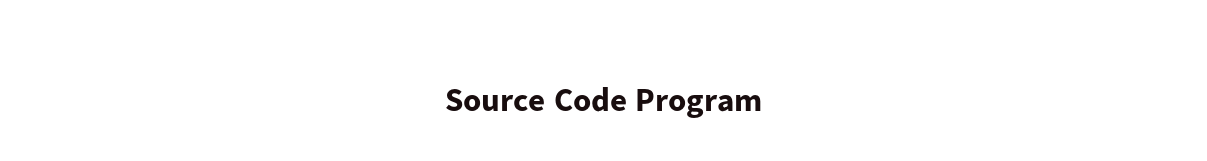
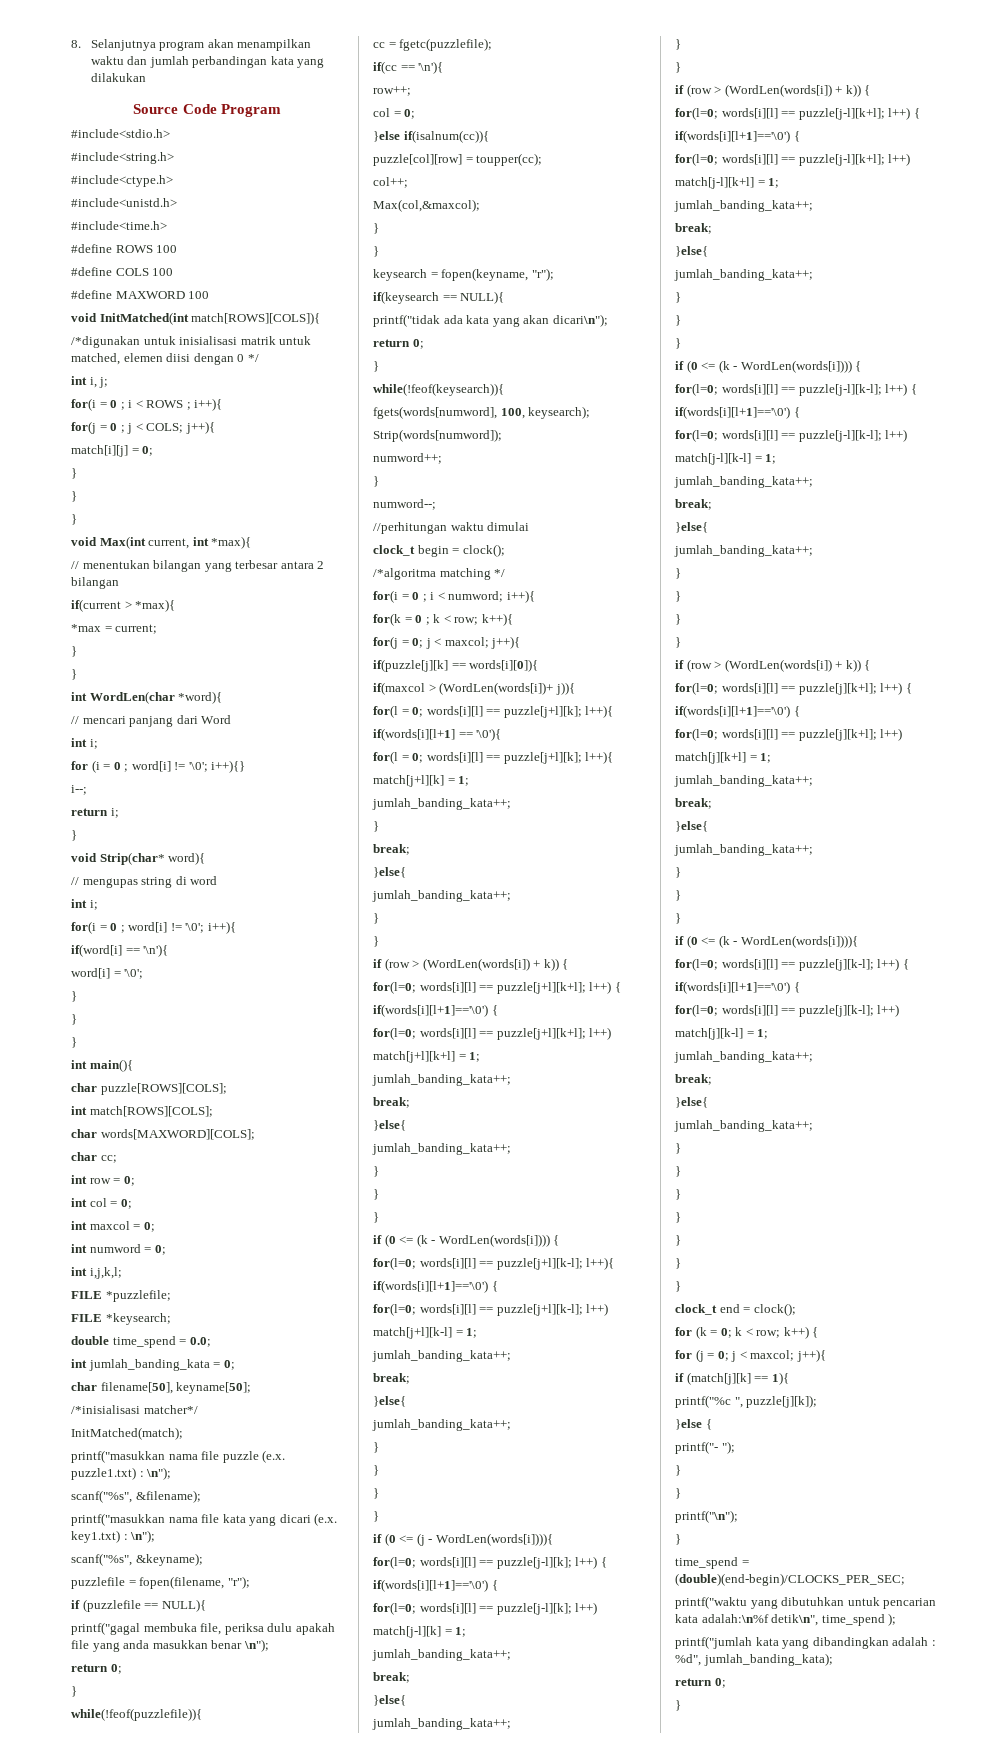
[444,87,763,118] Source Code Program -> [71,39,312,51] [90,56,325,68] [90,73,146,82] [133,104,281,117] [71,129,170,138] [71,152,174,164] [71,175,173,187] [71,198,177,207] [71,221,167,230] [71,244,178,253] [71,267,174,276] [71,290,210,299] [71,312,321,325] [71,336,312,348] [71,353,259,365] [71,376,109,388] [71,398,223,411] [71,421,215,434] [71,445,154,457] [71,468,77,479] [71,491,77,502] [71,514,77,525] [71,536,252,549] [71,560,325,572] [71,577,119,589] [71,599,176,612] [71,624,158,634] [71,646,77,657] [71,669,77,680] [71,691,223,704] [71,715,232,727] [71,738,98,749] [71,760,246,773] [71,785,87,795] [71,808,119,818] [71,830,77,841] [71,852,206,865] [71,876,218,888] [71,899,98,910] [71,921,236,934] [71,944,169,957] [71,968,144,979] [71,991,77,1002] [71,1014,77,1025] [71,1037,77,1048] [71,1059,133,1072] [71,1083,227,1095] [71,1106,213,1117] [71,1129,255,1140] [71,1152,117,1163] [71,1175,135,1186] [71,1198,132,1209] [71,1221,155,1232] [71,1244,166,1255] [71,1267,122,1279] [71,1290,171,1302] [71,1313,171,1325] [71,1336,211,1348] [71,1359,235,1371] [71,1382,252,1394] [71,1405,198,1414] [71,1427,183,1440] [71,1450,286,1463] [71,1467,172,1480] [71,1490,201,1503] [71,1513,338,1526] [71,1530,156,1543] [71,1553,203,1566] [71,1576,250,1589] [71,1599,206,1612] [71,1622,335,1635] [71,1639,269,1652] [71,1664,122,1674] [71,1686,77,1697] [71,1708,202,1721] [373,38,493,51] [373,61,444,74] [373,86,411,96] [373,108,416,119] [373,130,489,143] [373,153,543,166] [373,177,408,188] [373,199,480,212] [373,223,379,234] [373,246,379,257] [373,268,554,281] [373,291,505,304] [373,314,608,327] [373,339,424,349] [373,361,379,372] [373,383,504,396] [373,406,591,419] [373,429,502,442] [373,453,442,464] [373,476,379,487] [373,499,436,510] [373,522,530,534] [373,544,505,557] [373,568,506,580] [373,590,535,603] [373,613,513,626] [373,636,521,649] [373,659,539,672] [373,682,575,695] [373,705,614,718] [373,728,502,741] [373,751,614,764] [373,775,470,787] [372,798,511,810] [373,821,379,832] [373,844,410,855] [373,867,406,878] [372,890,511,902] [373,913,379,924] [373,936,379,947] [373,958,569,971] [373,981,621,994] [373,1004,498,1017] [373,1027,612,1040] [373,1051,481,1063] [372,1074,511,1086] [373,1097,410,1108] [373,1120,406,1131] [372,1143,511,1155] [373,1166,379,1177] [373,1189,379,1200] [373,1212,379,1223] [373,1234,560,1247] [373,1257,615,1270] [373,1280,498,1293] [373,1303,609,1316] [373,1327,478,1339] [372,1350,511,1362] [373,1373,410,1384] [373,1396,406,1407] [372,1419,511,1431] [373,1442,379,1453] [373,1465,379,1476] [373,1488,379,1499] [373,1511,379,1522] [373,1533,553,1546] [373,1556,607,1569] [373,1579,498,1592] [373,1602,598,1615] [373,1626,467,1638] [372,1649,511,1661] [373,1672,410,1683] [373,1695,406,1706] [372,1718,511,1730] [675,39,681,50] [675,62,681,73] [675,84,871,97] [675,107,920,120] [675,130,800,143] [675,153,911,166] [675,177,780,189] [674,200,813,212] [675,223,712,234] [675,246,708,257] [674,269,813,281] [675,292,681,303] [675,315,681,326] [675,338,681,349] [675,360,862,373] [675,383,917,396] [675,406,800,419] [675,429,908,442] [675,453,777,465] [674,476,813,488] [675,499,712,510] [675,522,708,533] [674,545,813,557] [675,568,681,579] [675,591,681,602] [675,614,681,625] [675,637,681,648] [675,659,871,672] [675,682,912,695] [675,705,800,718] [675,728,903,741] [675,752,772,764] [674,775,813,787] [675,798,712,809] [675,821,708,832] [674,844,813,856] [675,867,681,878] [675,890,681,901] [675,913,681,924] [675,935,858,948] [675,958,909,971] [675,981,800,994] [675,1004,900,1017] [675,1028,769,1040] [674,1051,813,1063] [675,1074,712,1085] [675,1097,708,1108] [674,1120,813,1132] [675,1143,681,1154] [675,1166,681,1177] [675,1189,681,1200] [675,1212,681,1223] [675,1235,681,1246] [675,1258,681,1269] [675,1281,681,1292] [675,1303,796,1316] [675,1326,819,1339] [675,1349,826,1362] [675,1372,789,1385] [675,1395,818,1408] [675,1419,712,1430] [675,1441,735,1454] [675,1465,681,1476] [675,1488,681,1499] [675,1510,738,1523] [675,1534,681,1545] [675,1557,749,1569] [675,1573,905,1586] [675,1596,937,1609] [675,1613,897,1626] [675,1636,936,1649] [675,1653,833,1666] [675,1678,726,1688] [675,1700,681,1711] 8. Selanjutnya program akan menampilkan waktu dan jumlah perbandingan kata yang dilakukan // Source Code Program // #include<stdio.h> // #include<string.h> // #include<ctype.h> // #include<unistd.h> // #include<time.h> // #define ROWS 100 // #define COLS 100 // #define MAXWORD 100 // void InitMatched(int match[ROWS][COLS]){ // /*digunakan untuk inisialisasi matrik untuk matched, elemen diisi dengan 0 */ // int i, j; // for(i = 0 ; i < ROWS ; i++){ // for(j = 0 ; j < COLS; j++){ // match[i][j] = 0; // } // } // } // void Max(int current, int *max){ // // menentukan bilangan yang terbesar antara 2 bilangan // if(current > *max){ // *max = current; // } // } // int WordLen(char *word){ // // mencari panjang dari Word // int i; // for (i = 0 ; word[i] != '\0'; i++){} // i--; // return i; // } // void Strip(char* word){ // // mengupas string di word // int i; // for(i = 0 ; word[i] != '\0'; i++){ // if(word[i] == '\n'){ // word[i] = '\0'; // } // } // } // int main(){ // char puzzle[ROWS][COLS]; // int match[ROWS][COLS]; // char words[MAXWORD][COLS]; // char cc; // int row = 0; // int col = 0; // int maxcol = 0; // int numword = 0; // int i,j,k,l; // FILE *puzzlefile; // FILE *keysearch; // double time_spend = 0.0; // int jumlah_banding_kata = 0; // char filename[50], keyname[50]; // /*inisialisasi matcher*/ // InitMatched(match); // printf("masukkan nama file puzzle (e.x. puzzle1.txt) : \n"); // scanf("%s", &filename); // printf("masukkan nama file kata yang dicari (e.x. key1.txt) : \n"); // scanf("%s", &keyname); // puzzlefile = fopen(filename, "r"); // if (puzzlefile == NULL){ // printf("gagal membuka file, periksa dulu apakah file yang anda masukkan benar \n"); // return 0; // } // while(!feof(puzzlefile)){ // cc = fgetc(puzzlefile); // if(cc == '\n'){ // row++; // col = 0; // }else if(isalnum(cc)){ // puzzle[col][row] = toupper(cc); // col++; // Max(col,&maxcol); // } // } // keysearch = fopen(keyname, "r"); // if(keysearch == NULL){ // printf("tidak ada kata yang akan dicari\n"); // return 0; // } // while(!feof(keysearch)){ // fgets(words[numword], 100, keysearch); // Strip(words[numword]); // numword++; // } // numword--; // //perhitungan waktu dimulai // clock_t begin = clock(); // /*algoritma matching */ // for(i = 0 ; i < numword; i++){ // for(k = 0 ; k < row; k++){ // for(j = 0; j < maxcol; j++){ // if(puzzle[j][k] == words[i][0]){ // if(maxcol > (WordLen(words[i])+ j)){ // for(l = 0; words[i][l] == puzzle[j+l][k]; l++){ // if(words[i][l+1] == '\0'){ // for(l = 0; words[i][l] == puzzle[j+l][k]; l++){ // match[j+l][k] = 1; // jumlah_banding_kata++; // } // break; // }else{ // jumlah_banding_kata++; // } // } // if (row > (WordLen(words[i]) + k)) { // for(l=0; words[i][l] == puzzle[j+l][k+l]; l++) { // if(words[i][l+1]=='\0') { // for(l=0; words[i][l] == puzzle[j+l][k+l]; l++) // match[j+l][k+l] = 1; // jumlah_banding_kata++; // break; // }else{ // jumlah_banding_kata++; // } // } // } // if (0 <= (k - WordLen(words[i]))) { // for(l=0; words[i][l] == puzzle[j+l][k-l]; l++){ // if(words[i][l+1]=='\0') { // for(l=0; words[i][l] == puzzle[j+l][k-l]; l++) // match[j+l][k-l] = 1; // jumlah_banding_kata++; // break; // }else{ // jumlah_banding_kata++; // } // } // } // } // if (0 <= (j - WordLen(words[i]))){ // for(l=0; words[i][l] == puzzle[j-l][k]; l++) { // if(words[i][l+1]=='\0') { // for(l=0; words[i][l] == puzzle[j-l][k]; l++) // match[j-l][k] = 1; // jumlah_banding_kata++; // break; // }else{ // jumlah_banding_kata++; // } // } // if (row > (WordLen(words[i]) + k)) { // for(l=0; words[i][l] == puzzle[j-l][k+l]; l++) { // if(words[i][l+1]=='\0') { // for(l=0; words[i][l] == puzzle[j-l][k+l]; l++) // match[j-l][k+l] = 1; // jumlah_banding_kata++; // break; // }else{ // jumlah_banding_kata++; // } // } // } // if (0 <= (k - WordLen(words[i]))) { // for(l=0; words[i][l] == puzzle[j-l][k-l]; l++) { // if(words[i][l+1]=='\0') { // for(l=0; words[i][l] == puzzle[j-l][k-l]; l++) // match[j-l][k-l] = 1; // jumlah_banding_kata++; // break; // }else{ // jumlah_banding_kata++; // } // } // } // } // if (row > (WordLen(words[i]) + k)) { // for(l=0; words[i][l] == puzzle[j][k+l]; l++) { // if(words[i][l+1]=='\0') { // for(l=0; words[i][l] == puzzle[j][k+l]; l++) // match[j][k+l] = 1; // jumlah_banding_kata++; // break; // }else{ // jumlah_banding_kata++; // } // } // } // if (0 <= (k - WordLen(words[i]))){ // for(l=0; words[i][l] == puzzle[j][k-l]; l++) { // if(words[i][l+1]=='\0') { // for(l=0; words[i][l] == puzzle[j][k-l]; l++) // match[j][k-l] = 1; // jumlah_banding_kata++; // break; // }else{ // jumlah_banding_kata++; // } // } // } // } // } // } // } // clock_t end = clock(); // for (k = 0; k < row; k++) { // for (j = 0; j < maxcol; j++){ // if (match[j][k] == 1){ // printf("%c ", puzzle[j][k]); // }else { // printf("- "); // } // } // printf("\n"); // } // time_spend = (double)(end-begin)/CLOCKS_PER_SEC; // printf("waktu yang dibutuhkan untuk pencarian kata adalah:\n%f detik\n", time_spend ); // printf("jumlah kata yang dibandingkan adalah : %d", jumlah_banding_kata); // return 0; // }

